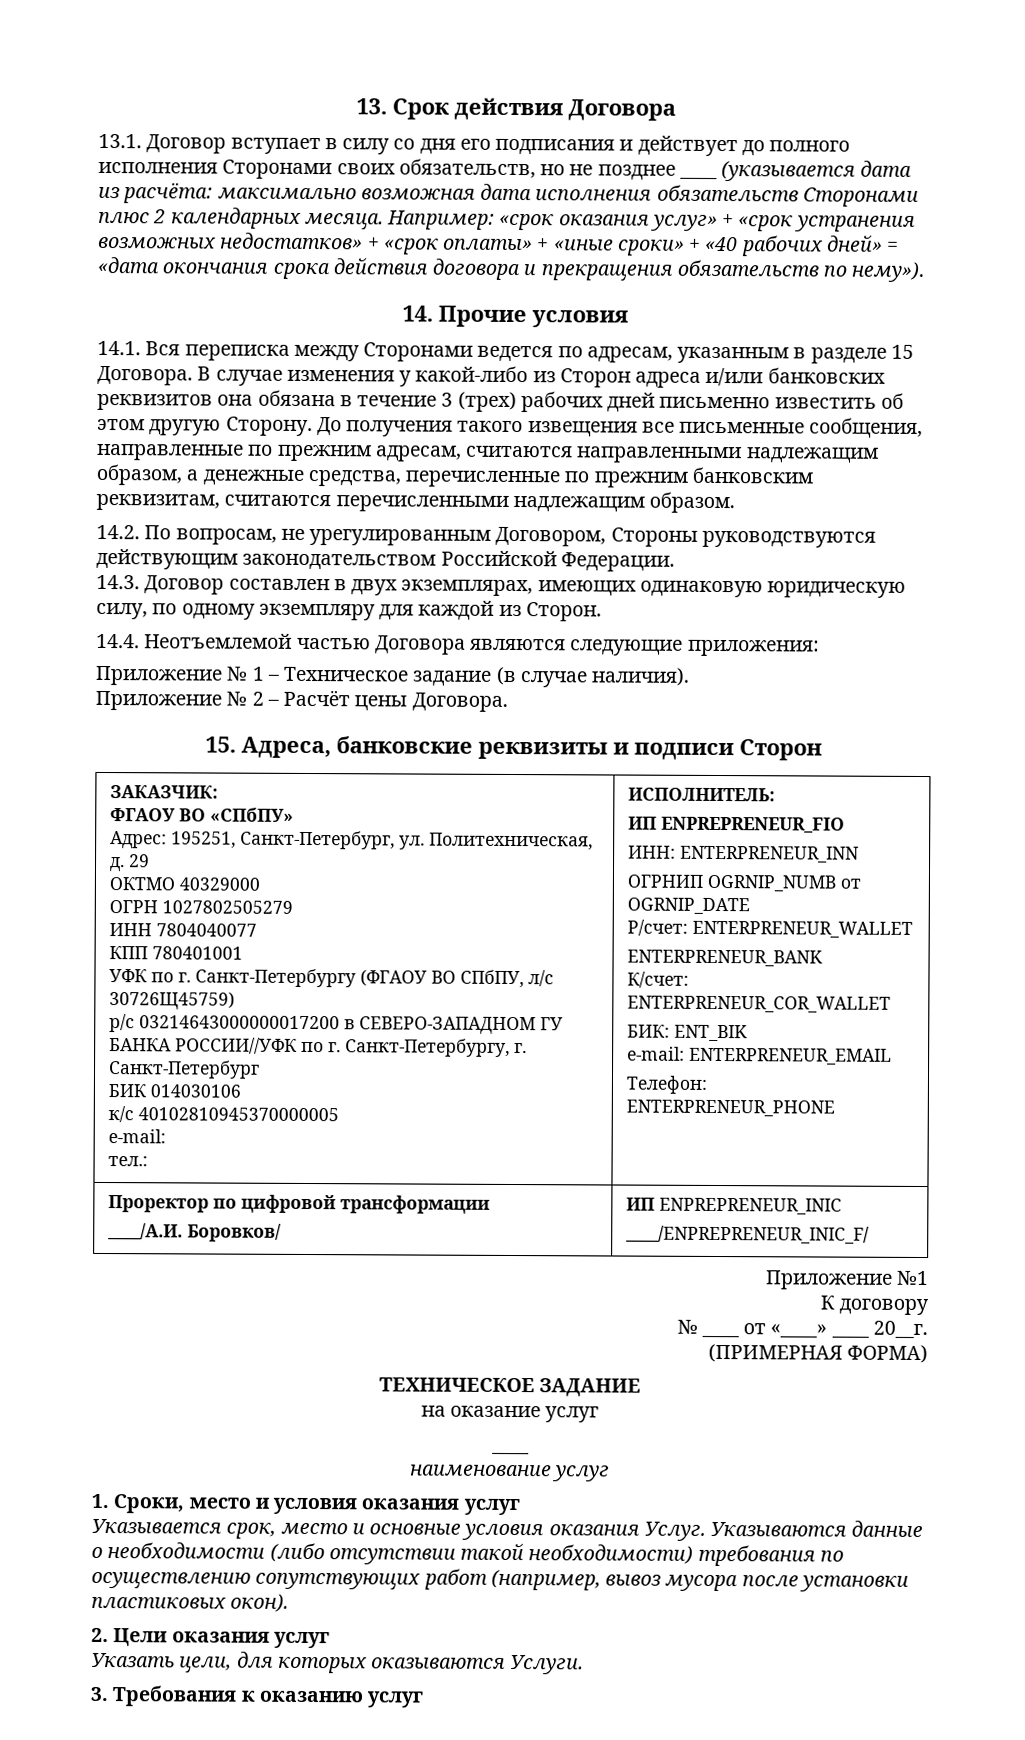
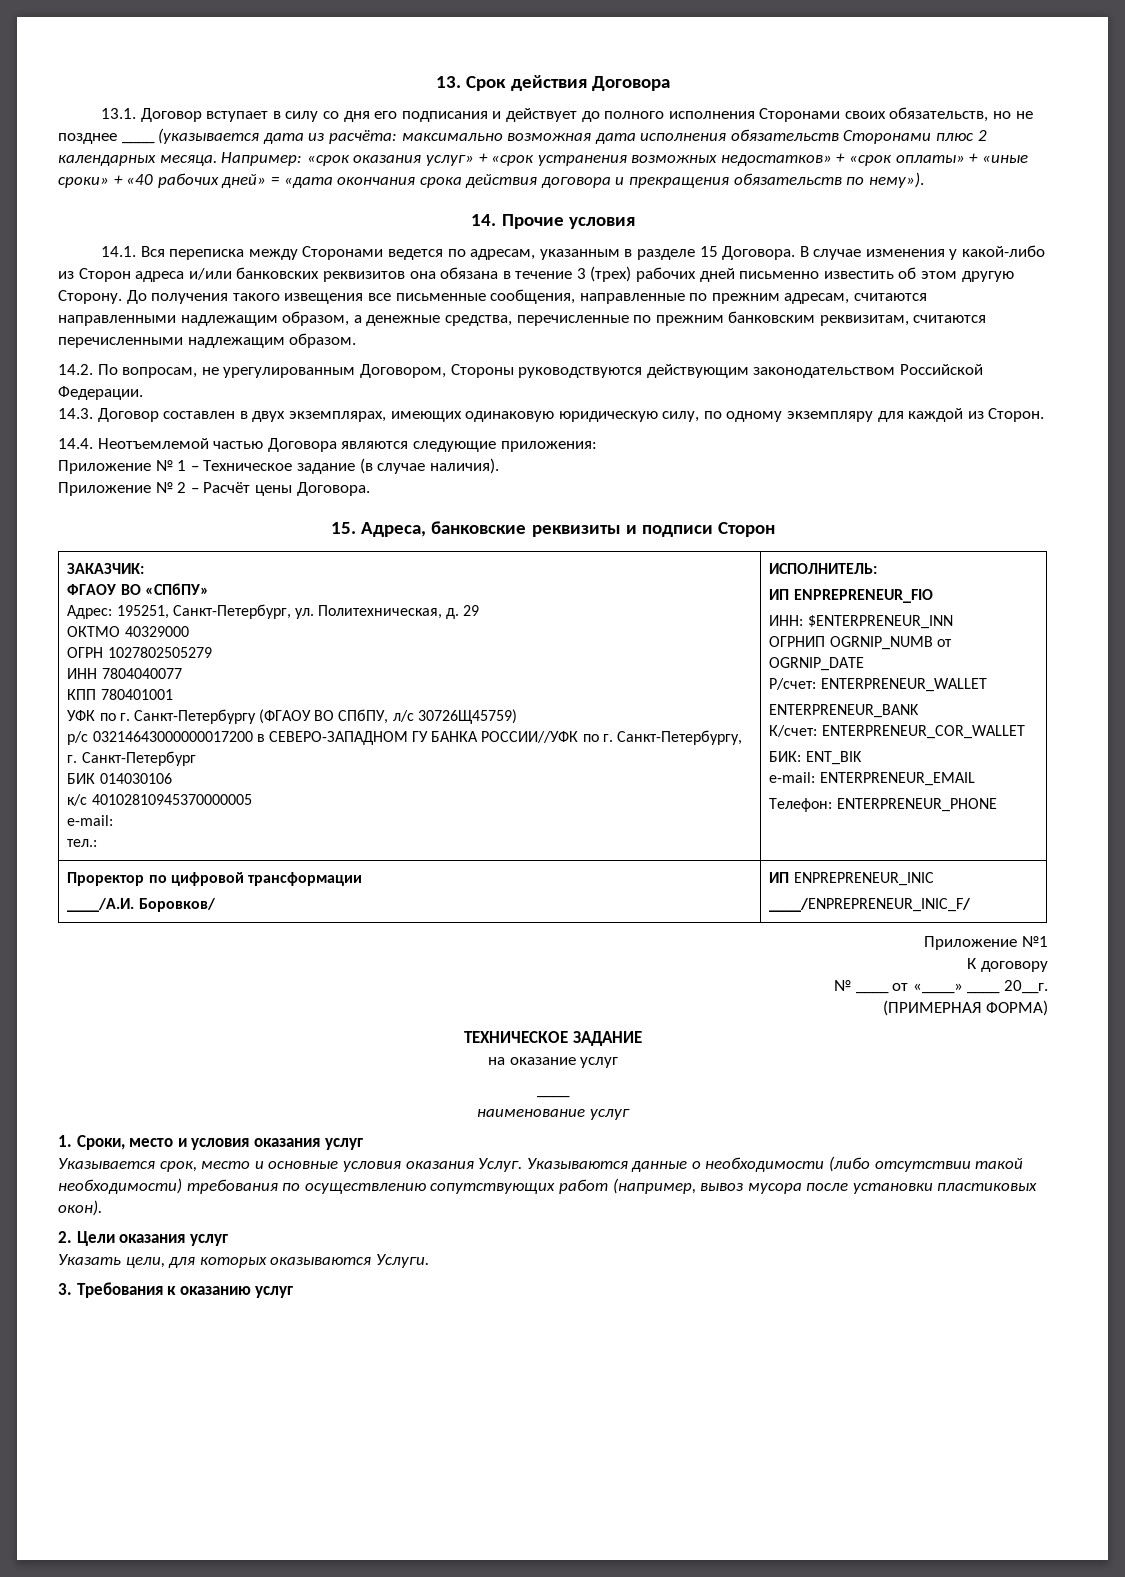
[679,845,859,863] ENTERPRENEUR_INN -> [807,615,953,629] $ENTERPRENEUR_INN

